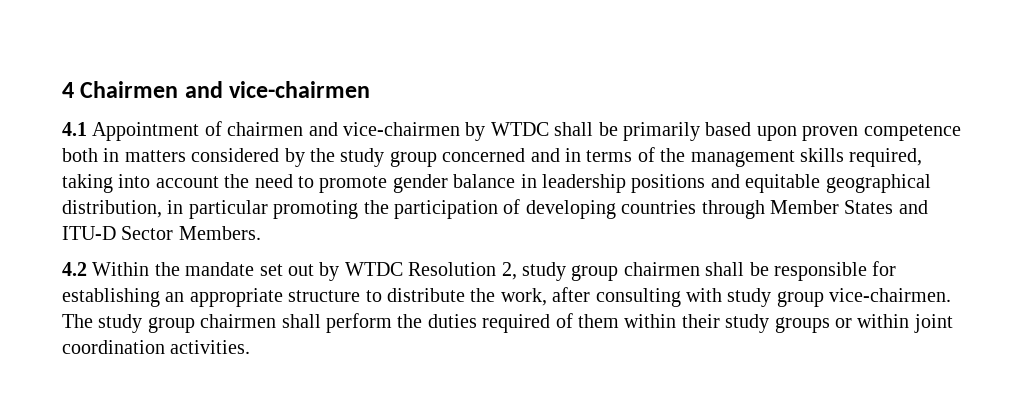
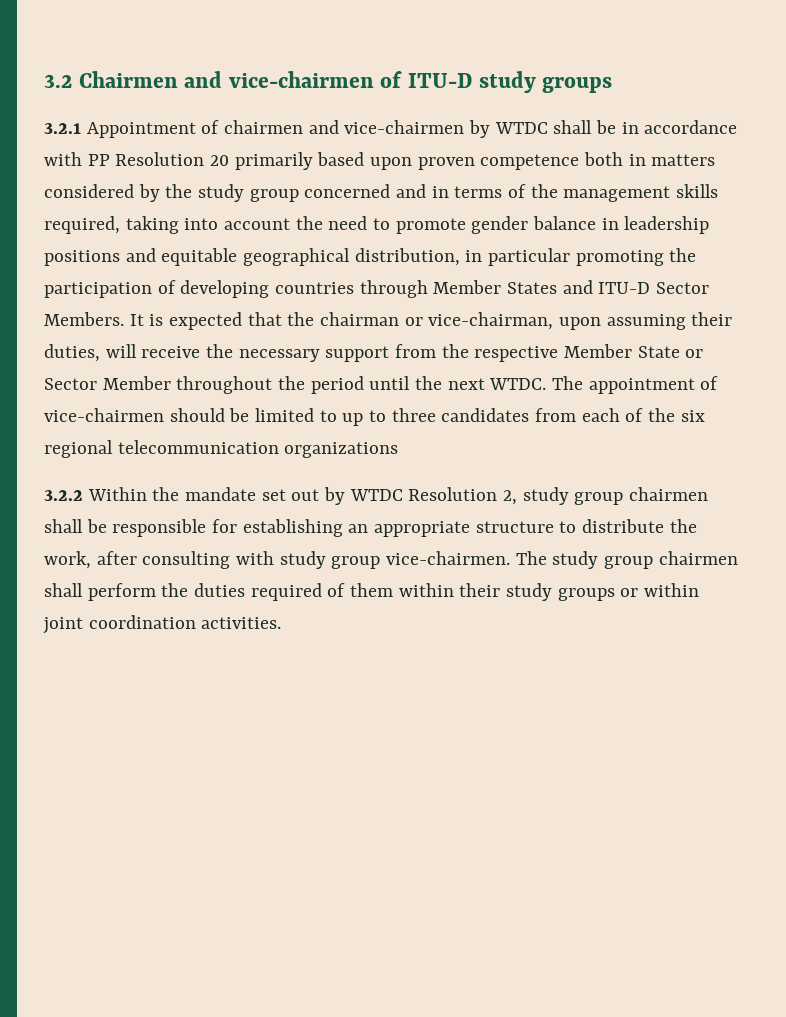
[62,82,74,98] 4 -> [44,74,72,88] 3.2
[62,122,87,136] // 4.1 -> [380,71,613,93] [44,123,81,134] of ITU-D study groups // 3.2.1
(618, 129) none -> [621,120,738,134] [44,152,230,166] in accordance with PP Resolution 20
[62,262,87,276] // 4.2 -> [129,312,733,330] [44,344,704,362] [44,376,719,394] [44,408,705,426] [44,440,399,458] [44,490,83,501] It is expected that the chairman or vice-chairman, upon assuming their duties, will receive the necessary support from the respective Member State or Sector Member throughout the period until the next WTDC. The appointment of vice-chairmen should be limited to up to three candidates from each of the six regional telecommunication organizations // 3.2.2

